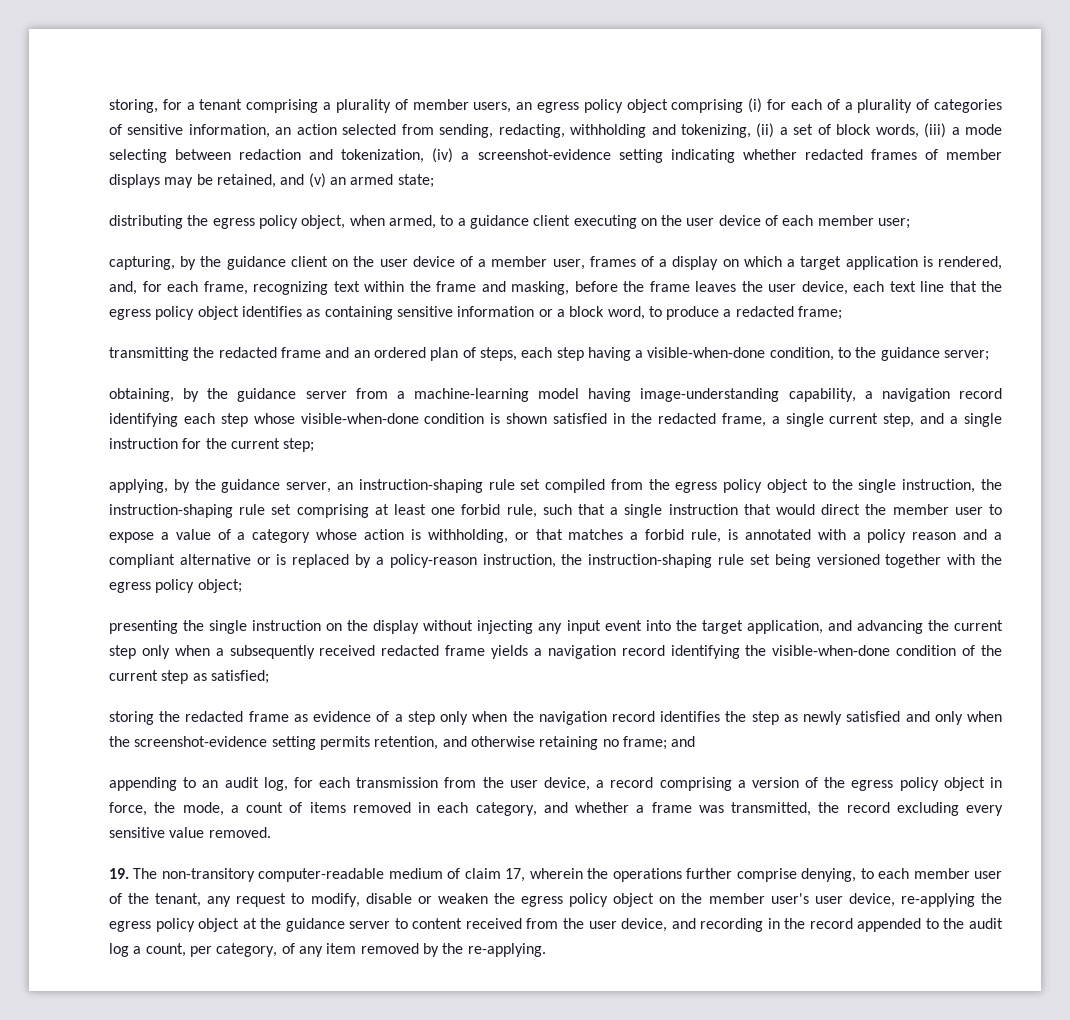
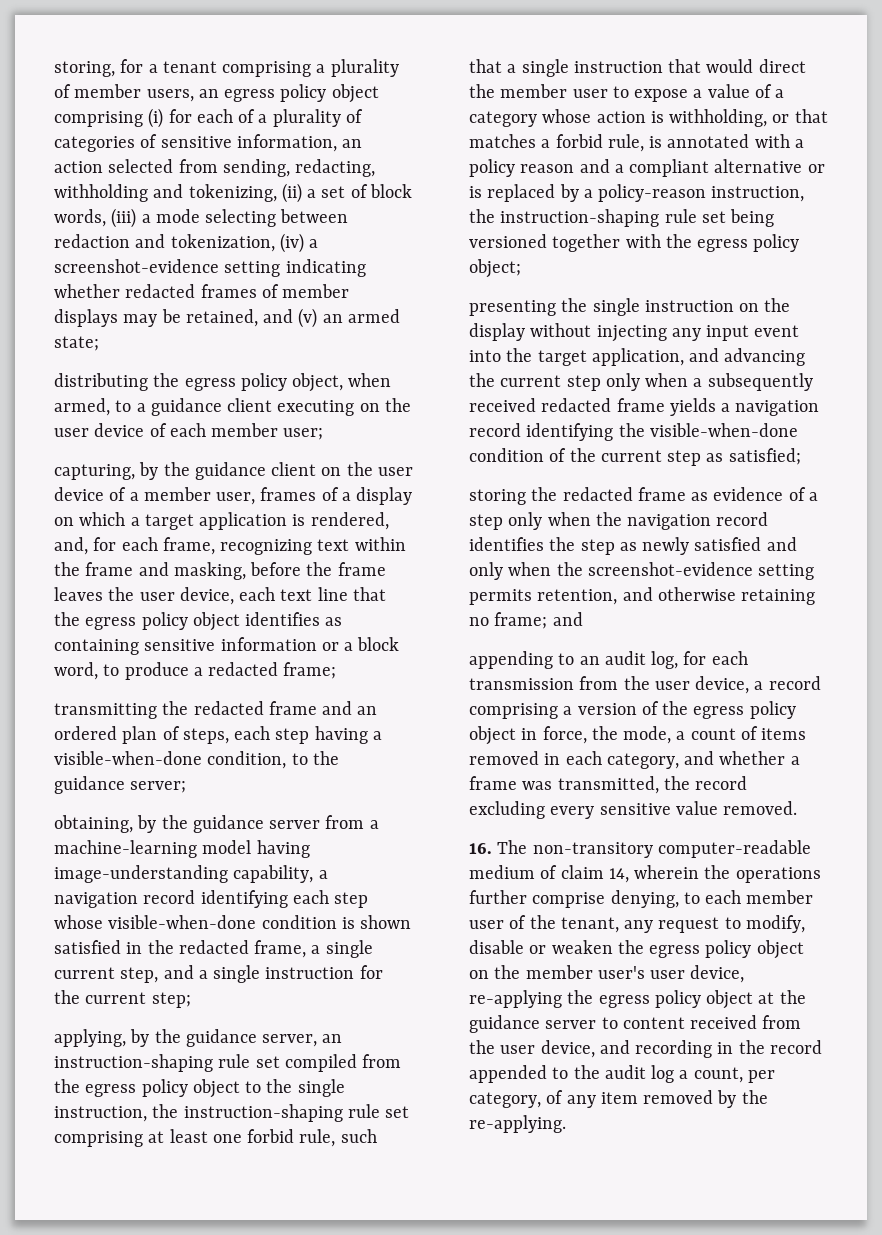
[109,868,129,879] 19. -> [469,843,492,854] 16.
[505,868,526,882] 17, -> [608,868,629,883] 14,

